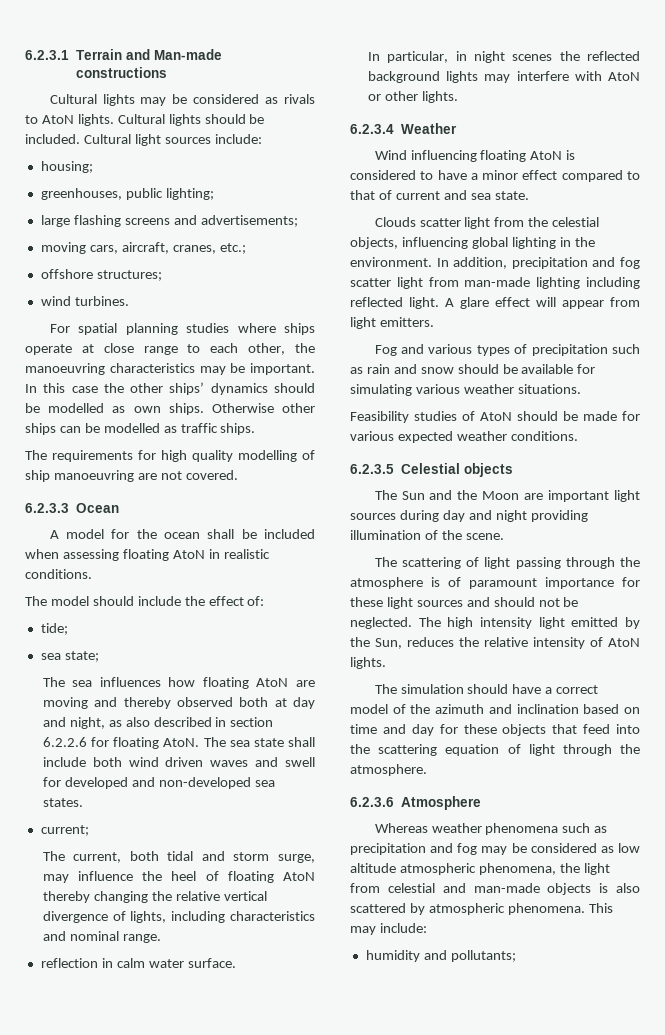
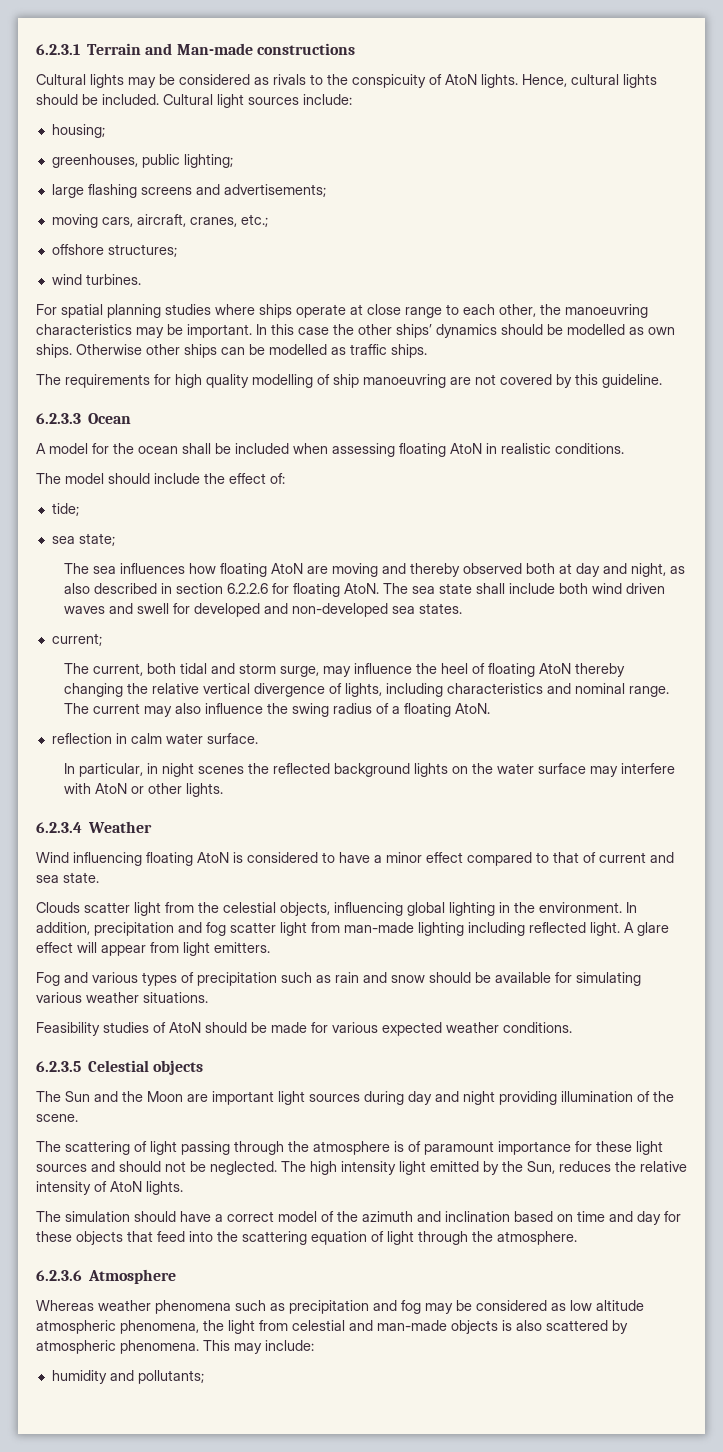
[41,114,165,126] AtoN lights. Cultural -> [327,74,619,88] the conspicuity of AtoN lights. Hence, cultural
[185,470,238,480] covered. -> [500,374,662,388] covered by this guideline.
(161, 938) none -> [64,703,491,717] The current may also influence the swing radius of a floating AtoN.
(479, 77) none -> [452,763,587,774] on the water surface

